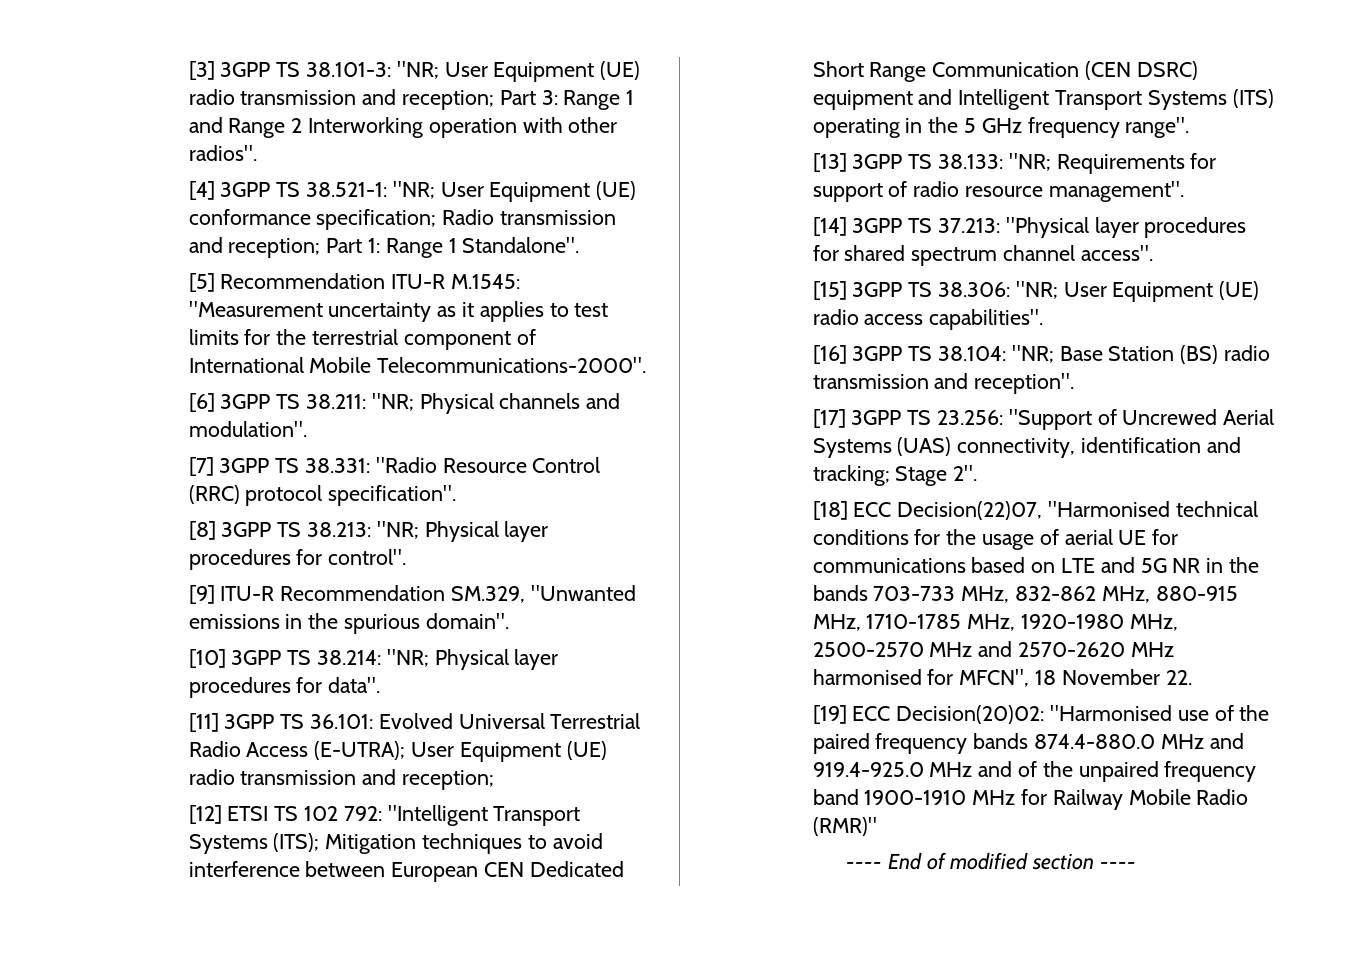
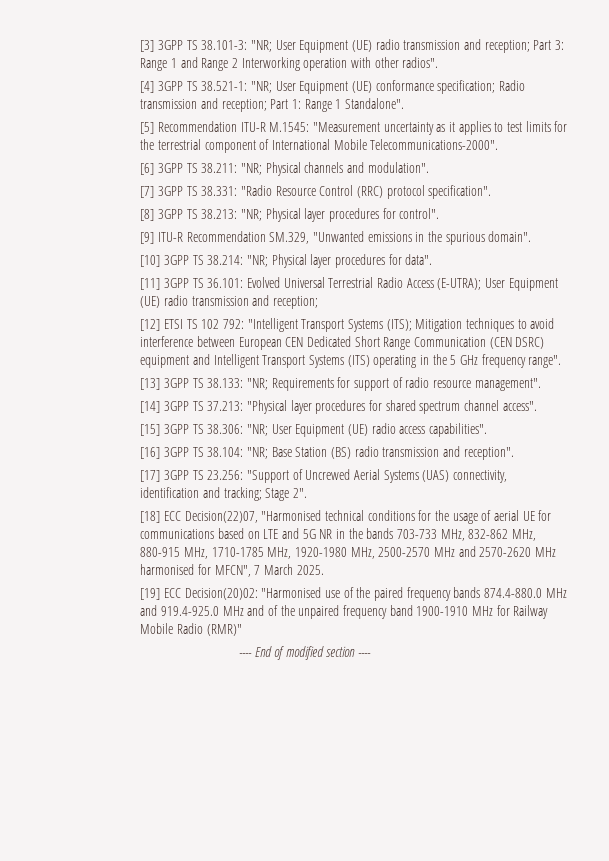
[1034,669,1192,685] 18 November 22. -> [254,564,324,575] 7 March 2025.

